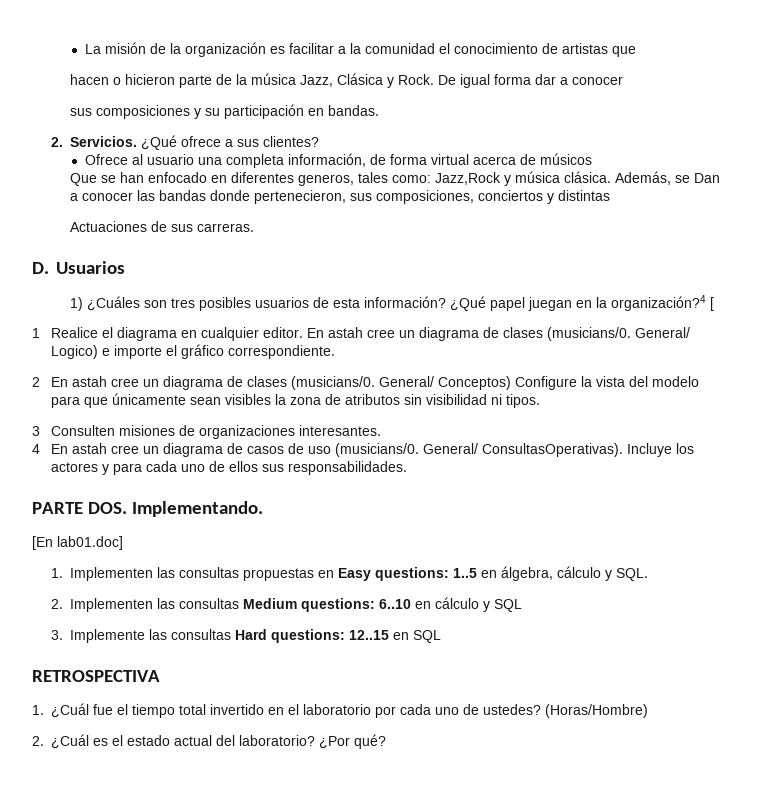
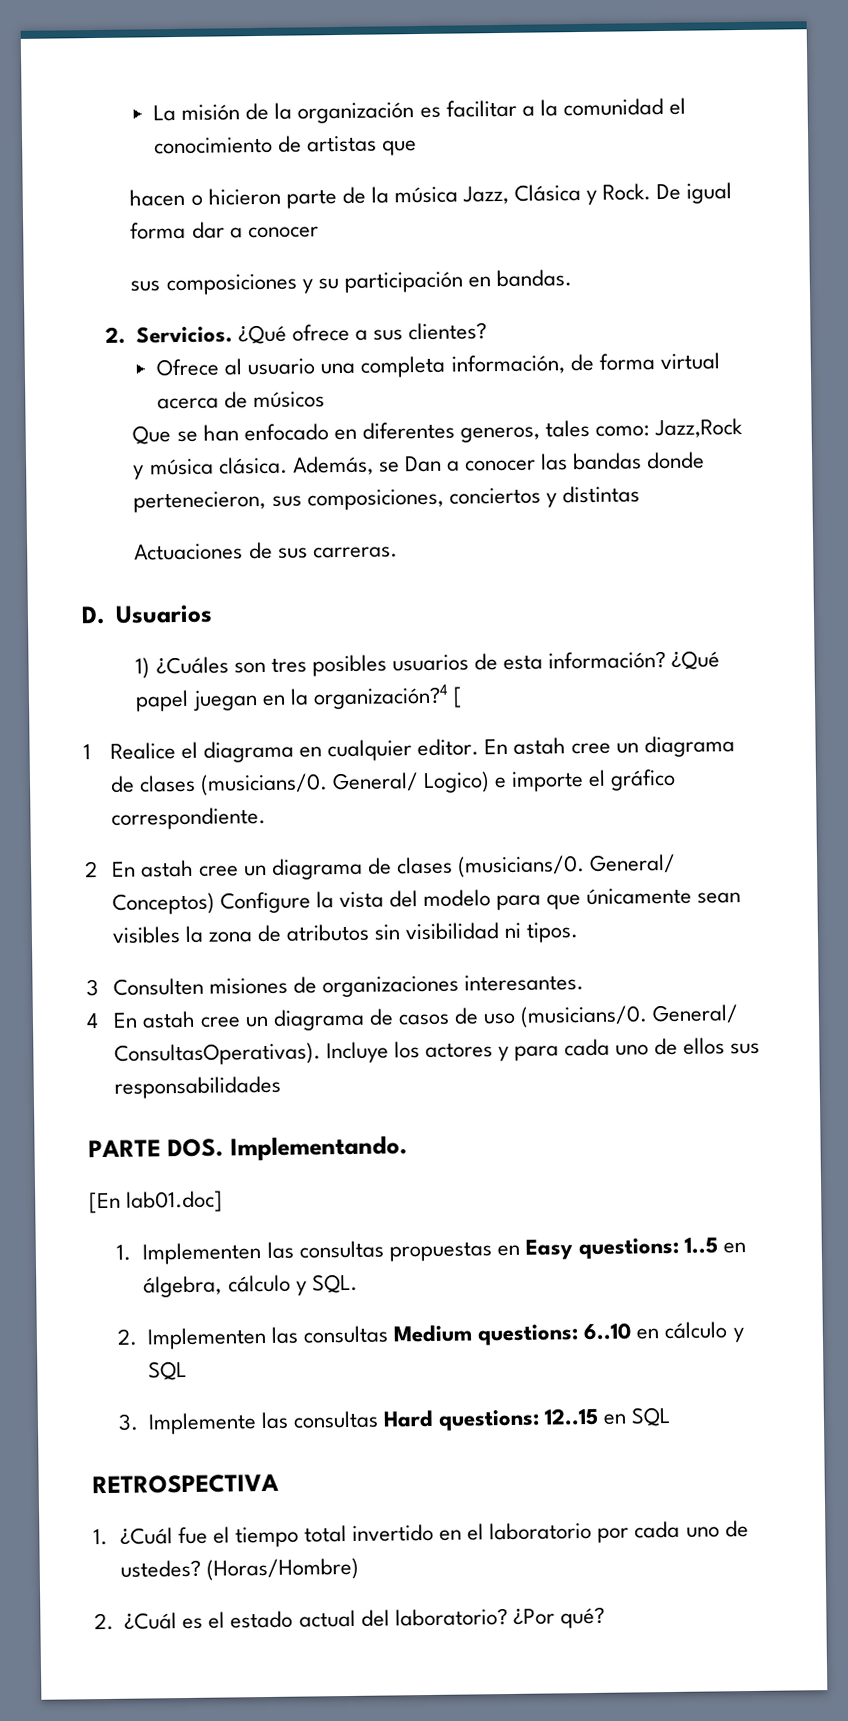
[287,461,407,475] responsabilidades. -> [113,1075,281,1099] responsabilidades

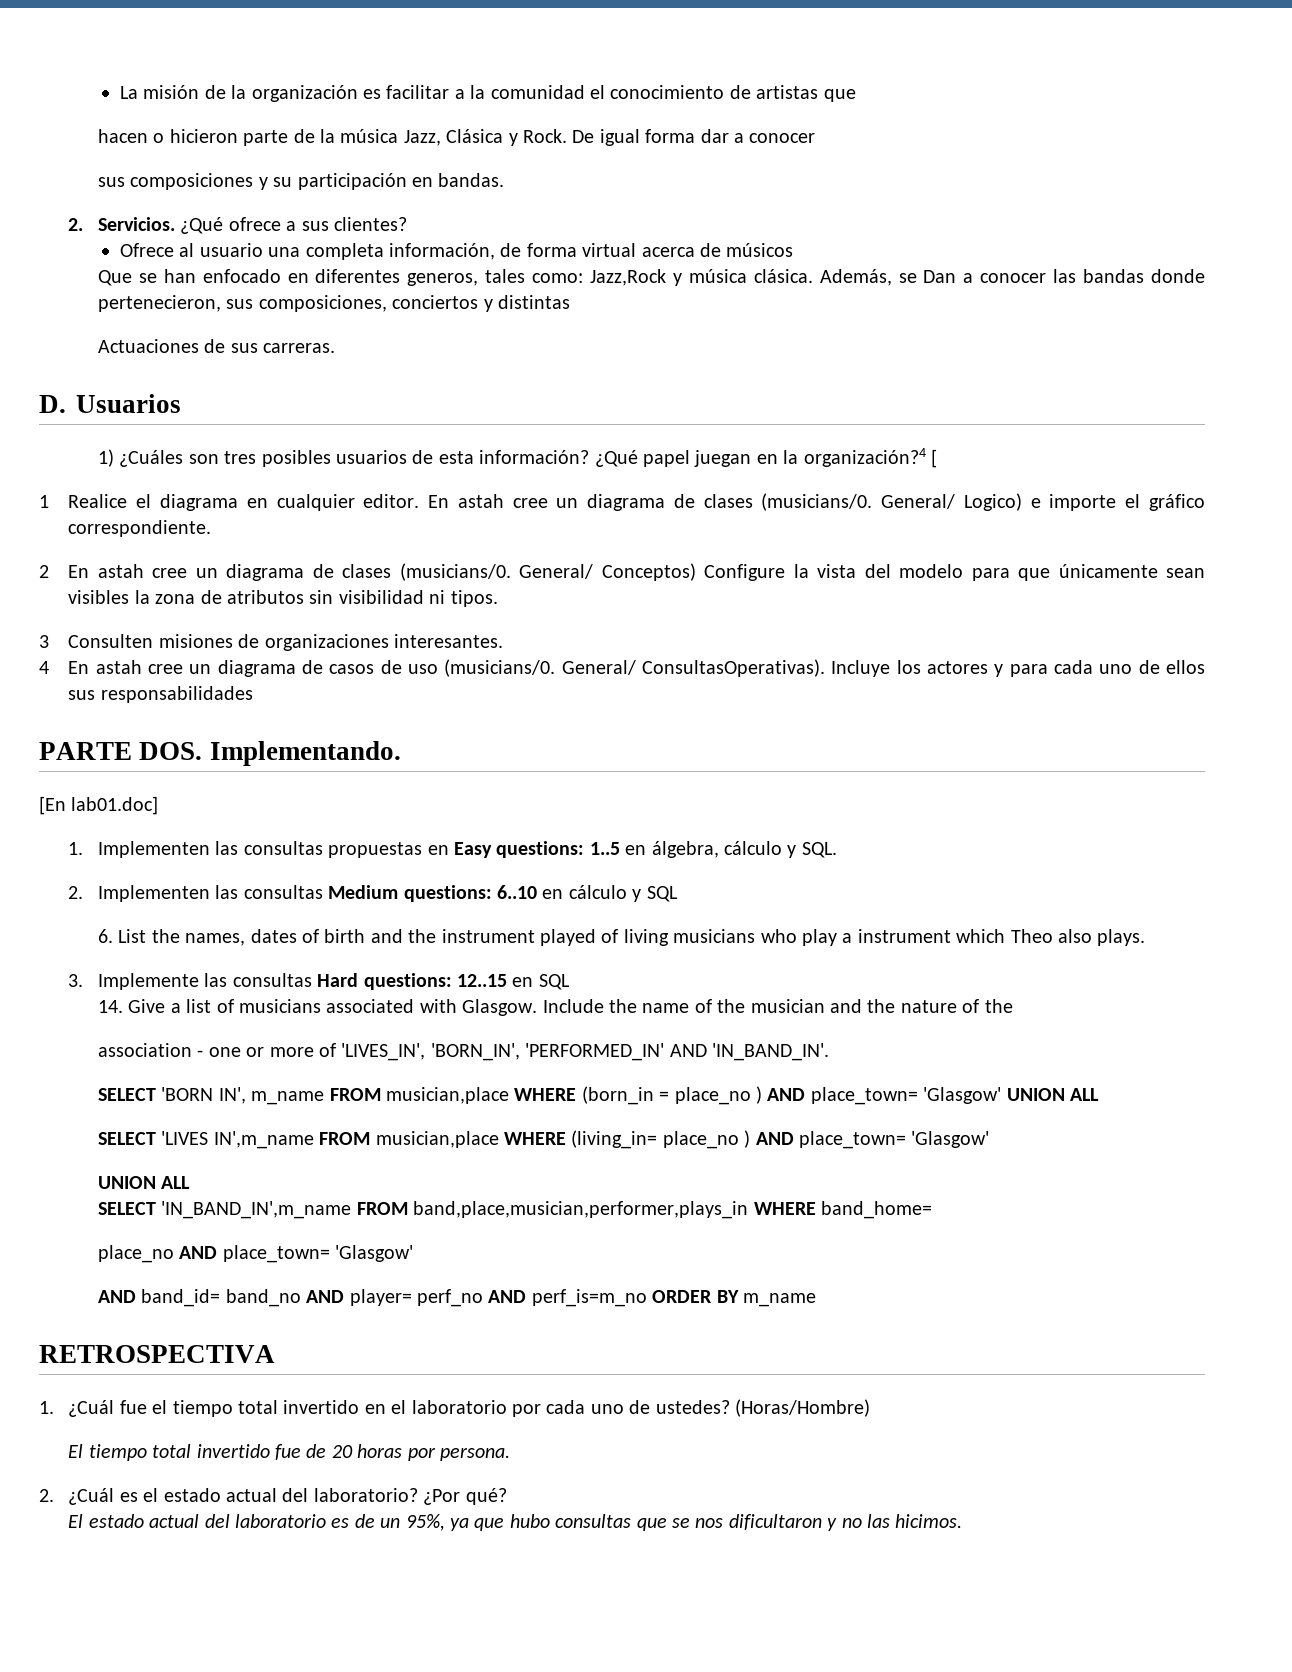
(187, 1370) none -> [97,929,1146,946] // 6. List the names, dates of birth and the instrument played of living musicians who play a instrument which Theo also plays.
(672, 1416) none -> [97,999,1013,1016] [97,1043,829,1061] [97,1086,1099,1105] [97,1130,990,1149] [97,1176,191,1189] [97,1201,932,1219] [97,1245,414,1263] [97,1289,816,1307] // 14. Give a list of musicians associated with Glasgow. Include the name of the musician and the nature of the // association - one or more of 'LIVES_IN', 'BORN_IN', 'PERFORMED_IN' AND 'IN_BAND_IN'. // SELECT 'BORN IN', m_name FROM musician,place WHERE (born_in = place_no ) AND place_town= 'Glasgow' UNION ALL // SELECT 'LIVES IN',m_name FROM musician,place WHERE (living_in= place_no ) AND place_town= 'Glasgow' // UNION ALL // SELECT 'IN_BAND_IN',m_name FROM band,place,musician,performer,plays_in WHERE band_home= // place_no AND place_town= 'Glasgow' // AND band_id= band_no AND player= perf_no AND perf_is=m_no ORDER BY m_name
(359, 1569) none -> [68,1444,511,1461] // El tiempo total invertido fue de 20 horas por persona.
(605, 1617) none -> [68,1514,963,1531] // El estado actual del laboratorio es de un 95%, ya que hubo consultas que se nos dificultaron y no las hicimos.

